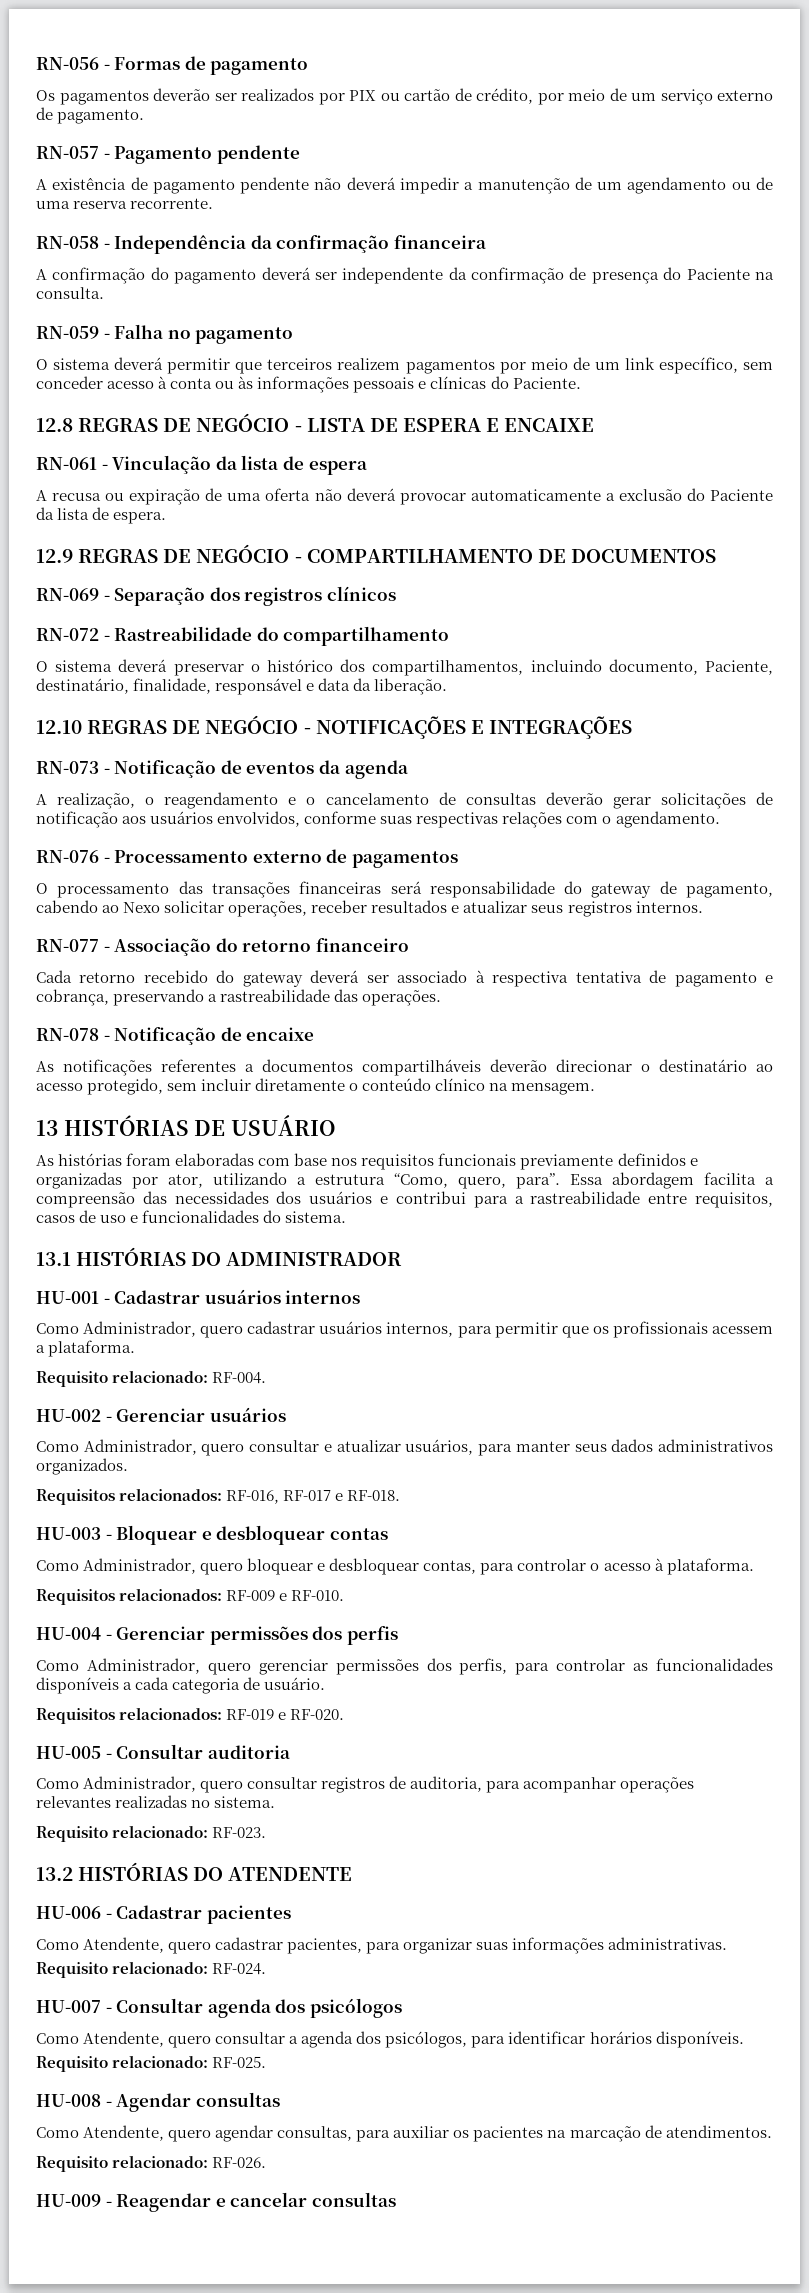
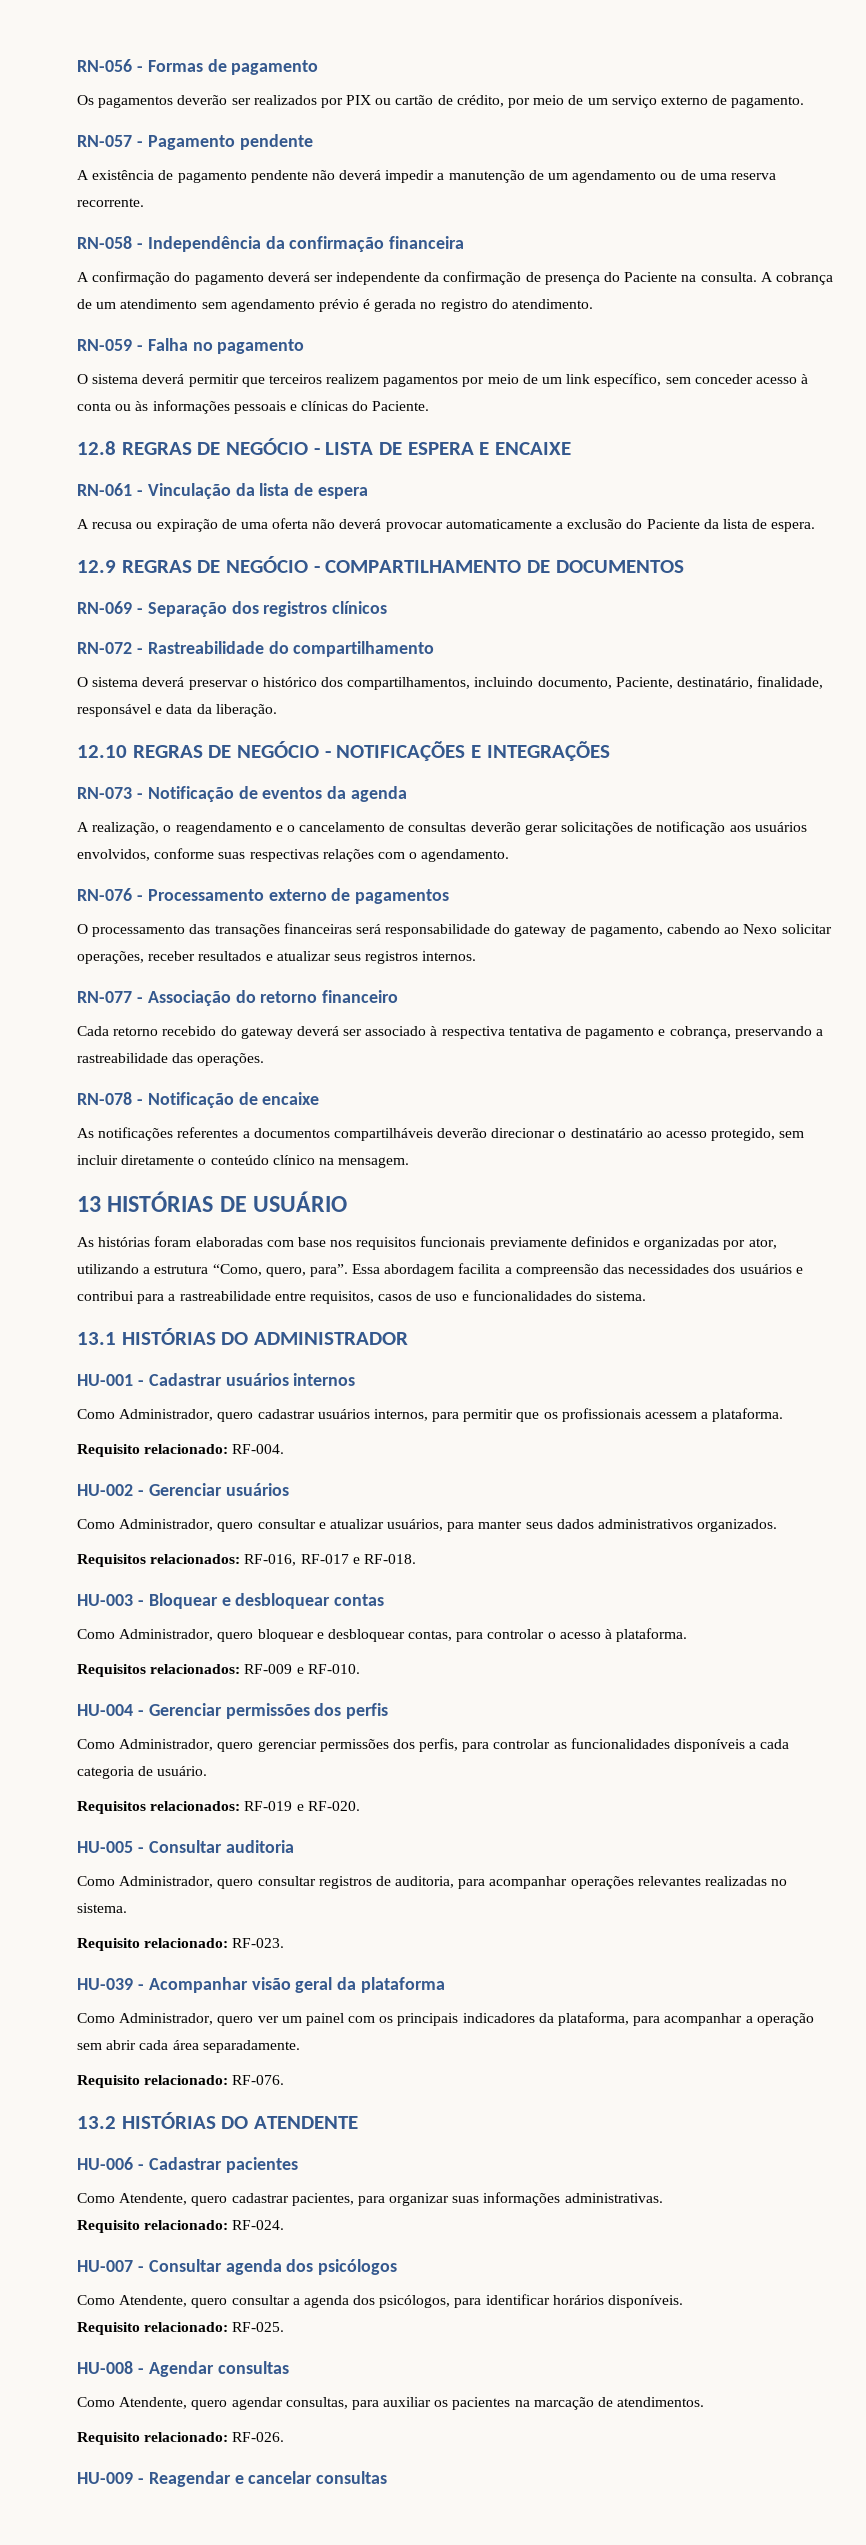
(104, 293) none -> [760,272,833,285] [77,299,594,312] A cobrança de um atendimento sem agendamento prévio é gerada no registro do atendimento.
(267, 1832) none -> [77,1977,446,1993] [77,2012,814,2026] [77,2040,300,2053] [77,2075,285,2088] // HU-039 - Acompanhar visão geral da plataforma // Como Administrador, quero ver um painel com os principais indicadores da plataforma, para acompanhar a operação sem abrir cada área separadamente. // Requisito relacionado: RF-076.

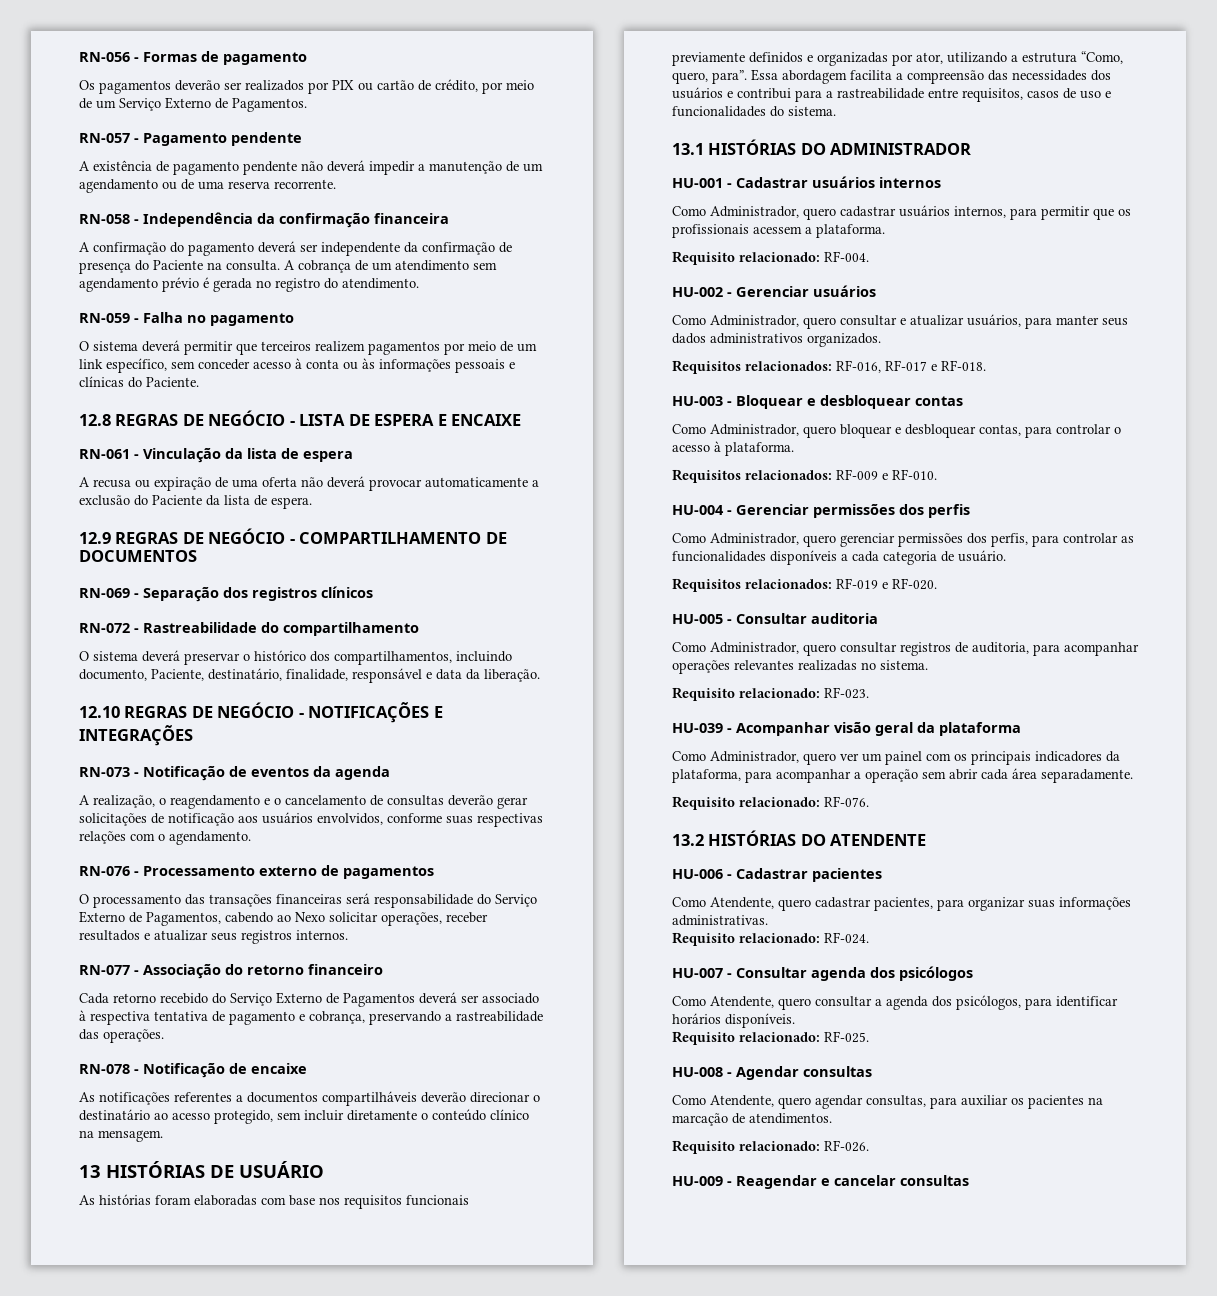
[611,95,805,108] serviço externo de pagamento. -> [119,97,307,112] Serviço Externo de Pagamentos.
[514,924,663,937] gateway de pagamento, -> [495,894,537,907] [79,911,221,926] Serviço Externo de Pagamentos,
[240,1027,293,1039] gateway -> [230,992,415,1007] Serviço Externo de Pagamentos

